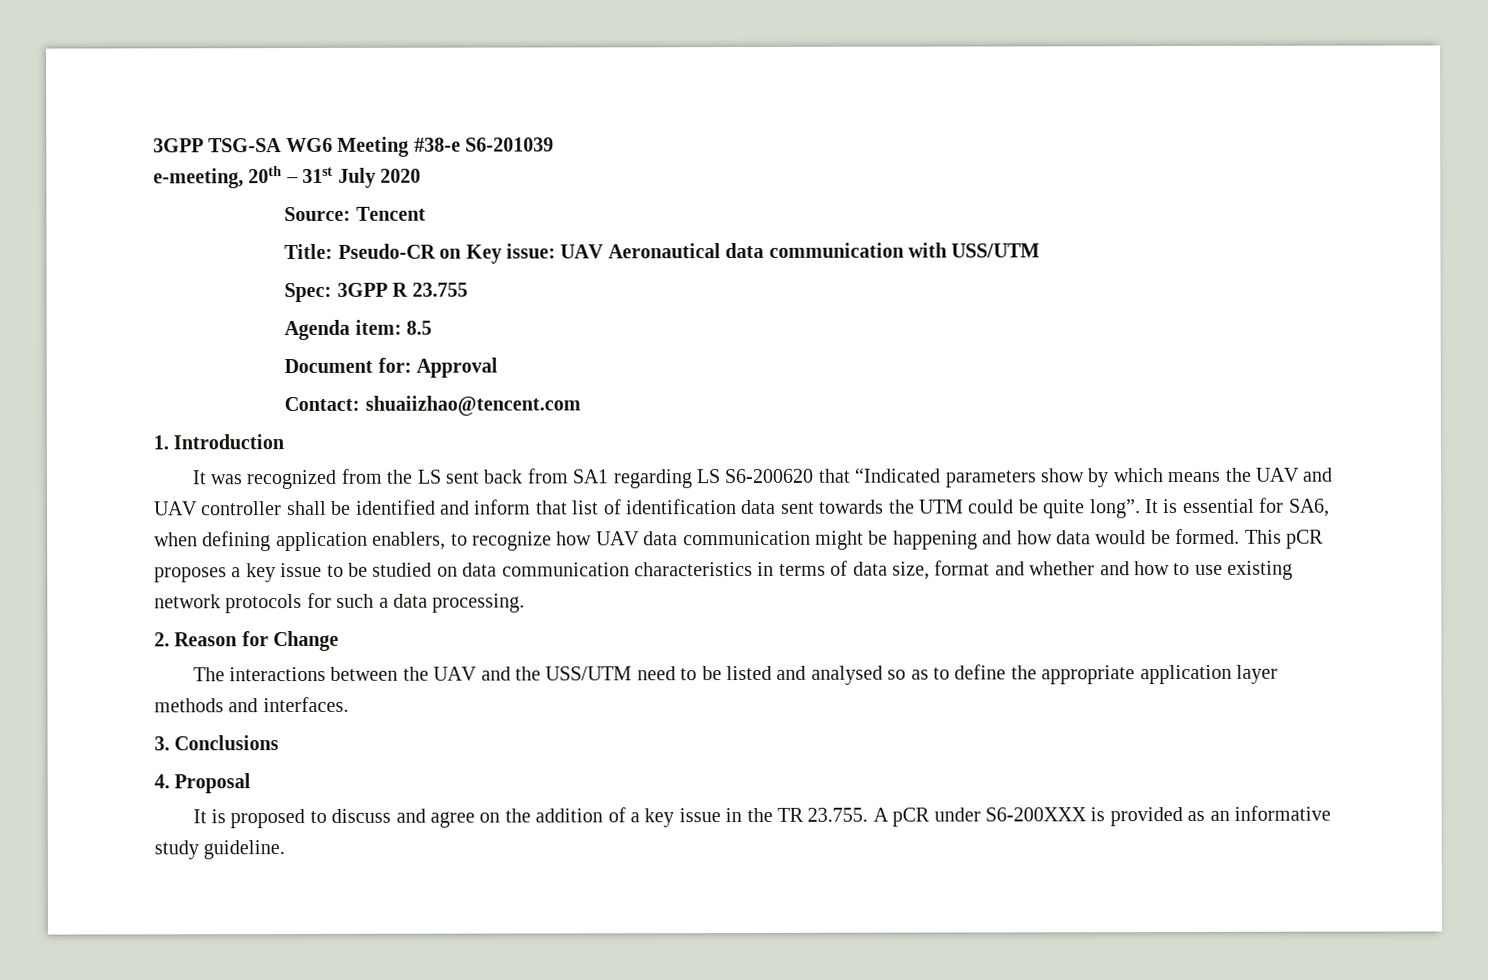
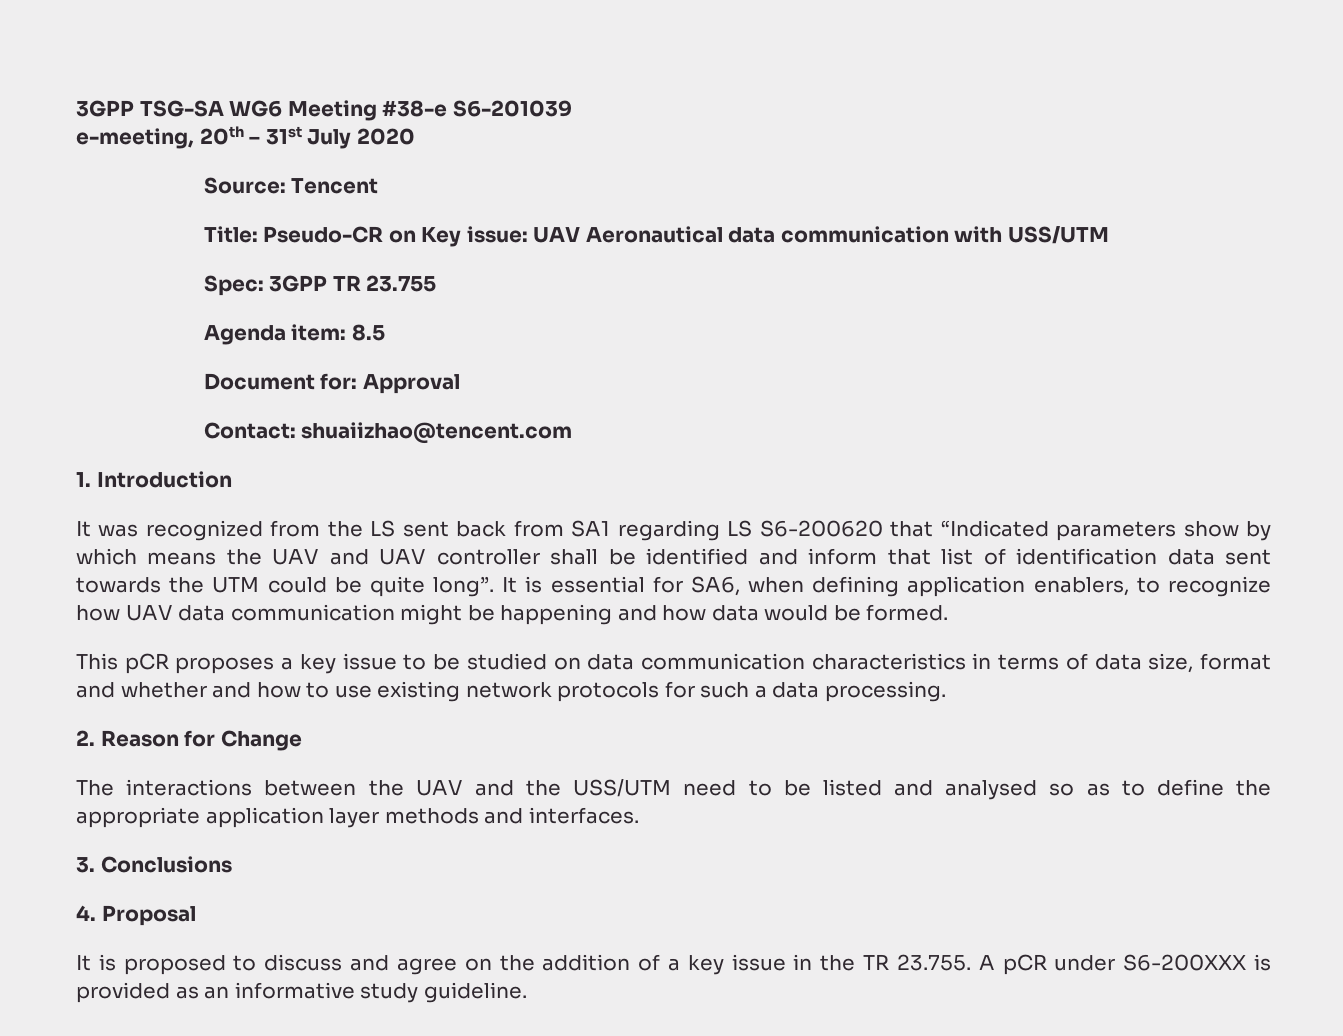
[392,282,409,297] R -> [332,275,361,291] TR
(1241, 536) none -> (949, 612) //

